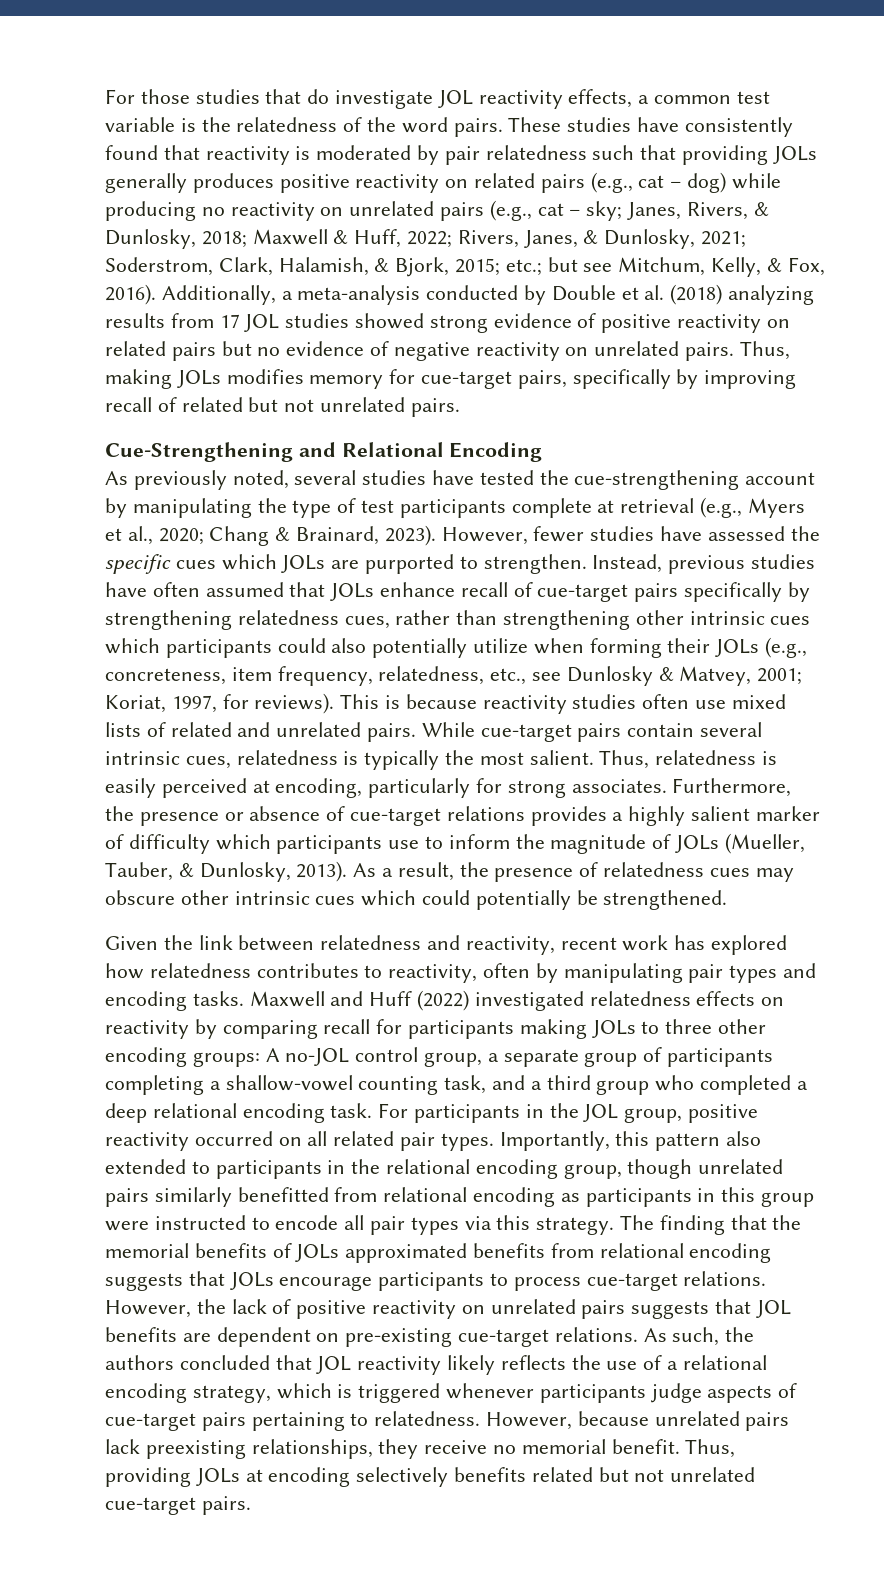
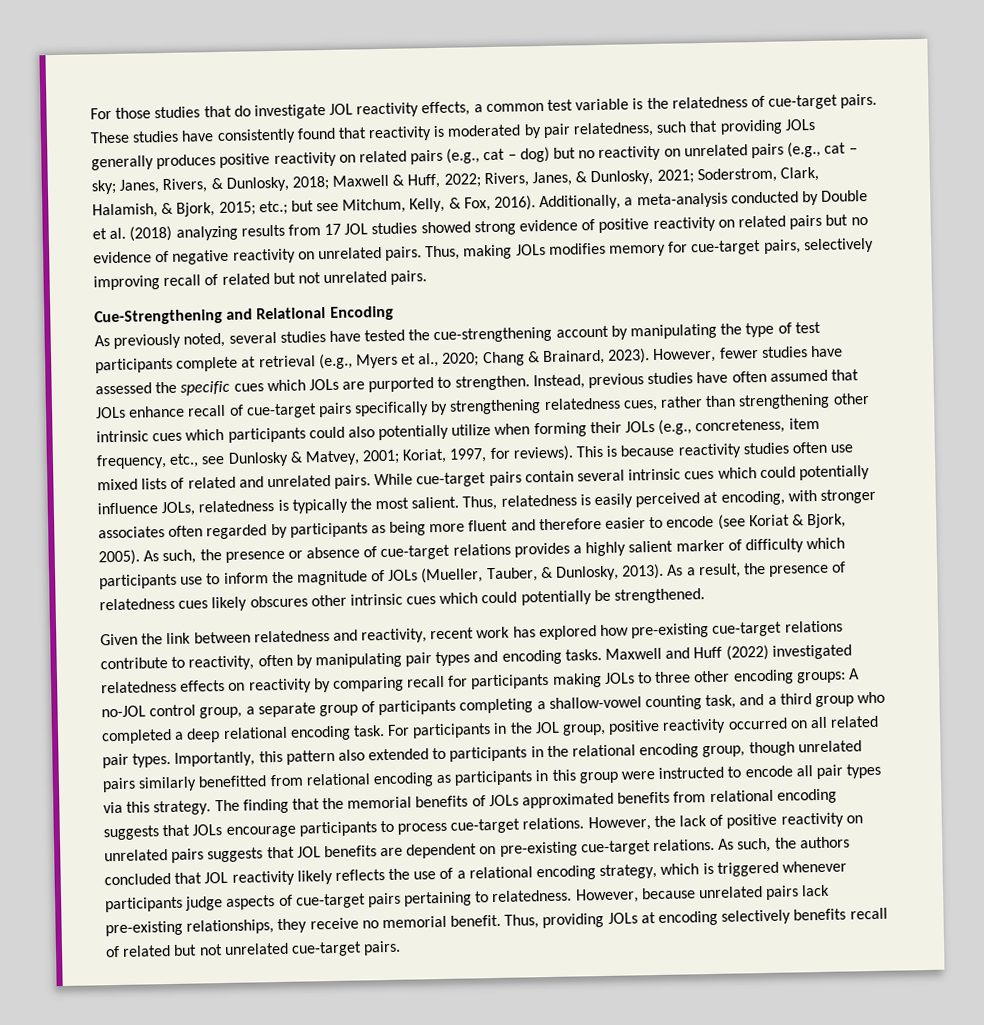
[367,117,448,133] the word -> [768,94,839,110] cue-target
[485,145,587,160] relatedness -> [573,121,655,138] relatedness,
[731,173,781,189] [105,201,196,221] while producing -> [553,147,577,159] but
[572,369,699,389] specifically by -> [802,237,874,254] selectively
[378,666,485,685] relatedness, -> (167, 462) none
[185,756,231,769] cues, -> [684,465,870,481] [97,501,197,517] cues which could potentially influence JOLs,
[368,778,792,798] particularly for strong associates. Furthermore, -> [787,488,876,504] [98,513,847,540] [98,549,197,566] with stronger associates often regarded by participants as being more fluent and therefore easier to encode (see Koriat & Bjork, 2005). As such,
[755,868,794,882] [105,890,175,905] may obscure -> [211,595,308,612] likely obscures
[149,963,359,978] relatedness contributes -> [631,620,843,639] [100,657,168,670] pre-existing cue-target relations contribute
[145,1440,246,1459] preexisting -> [105,920,183,937] pre-existing
(527, 1474) none -> [849,907,888,920] [105,945,120,958] recall of

